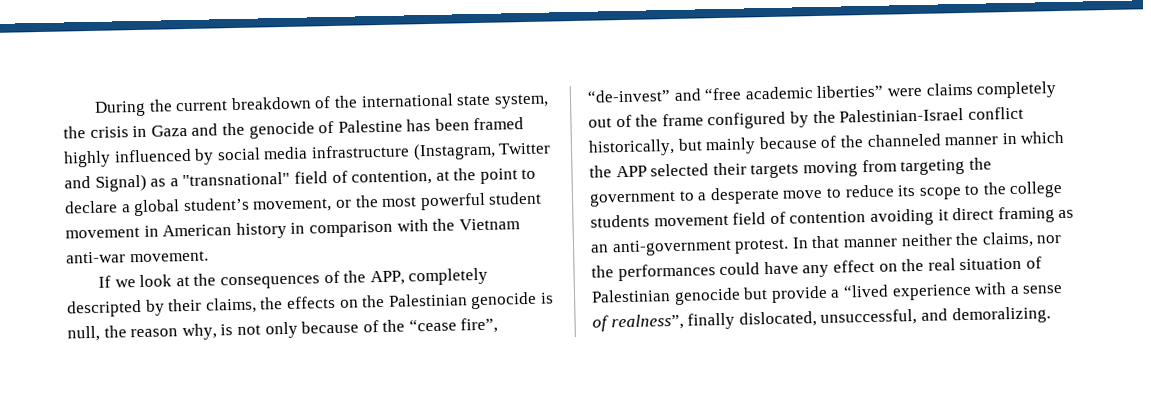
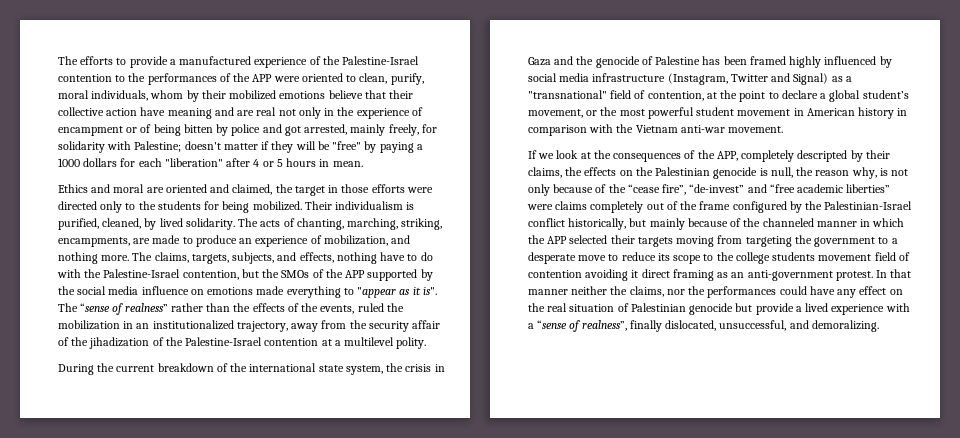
(94, 108) none -> [58,56,420,68] [58,73,424,85] [58,90,414,102] [58,107,423,119] [58,124,437,136] [58,141,423,153] [58,158,363,167] [58,184,433,196] [58,201,415,213] [58,218,443,230] [58,235,411,247] [58,252,433,264] [57,269,433,281] [58,286,437,298] [58,303,404,315] [58,320,441,332] [58,337,427,349] The efforts to provide a manufactured experience of the Palestine-Israel contention to the performances of the APP were oriented to clean, purify, moral individuals, whom by their mobilized emotions believe that their collective action have meaning and are real not only in the experience of encampment or of being bitten by police and got arrested, mainly freely, for solidarity with Palestine; doesn't matter if they will be "free" by paying a 1000 dollars for each "liberation" after 4 or 5 hours in mean. // Ethics and moral are oriented and claimed, the target in those efforts were directed only to the students for being mobilized. Their individualism is purified, cleaned, by lived solidarity. The acts of chanting, marching, striking, encampments, are made to produce an experience of mobilization, and nothing more. The claims, targets, subjects, and effects, nothing have to do with the Palestine-Israel contention, but the SMOs of the APP supported by the social media influence on emotions made everything to "appear as it is". The “sense of realness” rather than the effects of the events, ruled the mobilization in an institutionalized trajectory, away from the security affair of the jihadization of the Palestine-Israel contention at a multilevel polity. //
[842,284,889,298] “lived -> [805,303,829,312] lived
[1022,284,1064,294] sense -> [537,320,568,329] “sense

